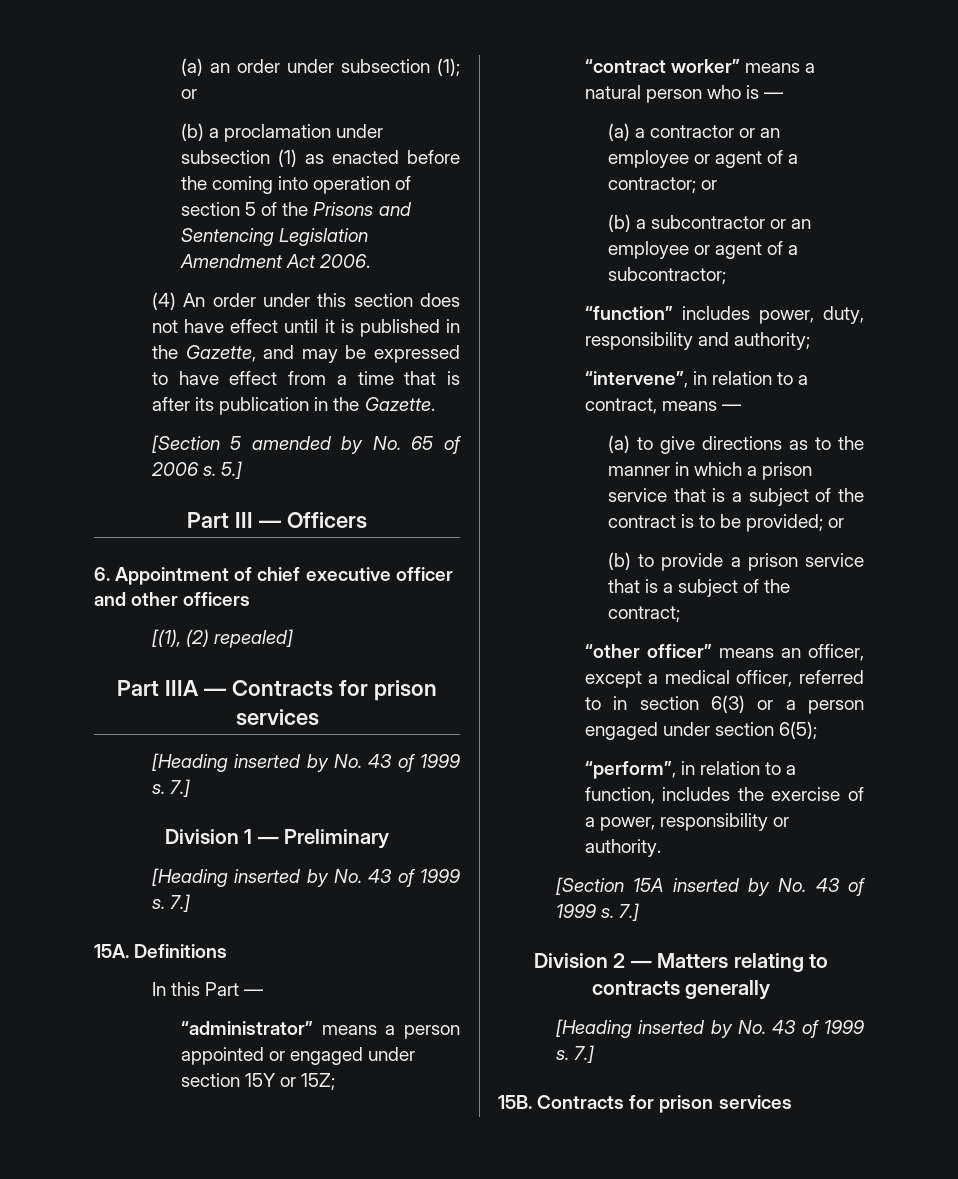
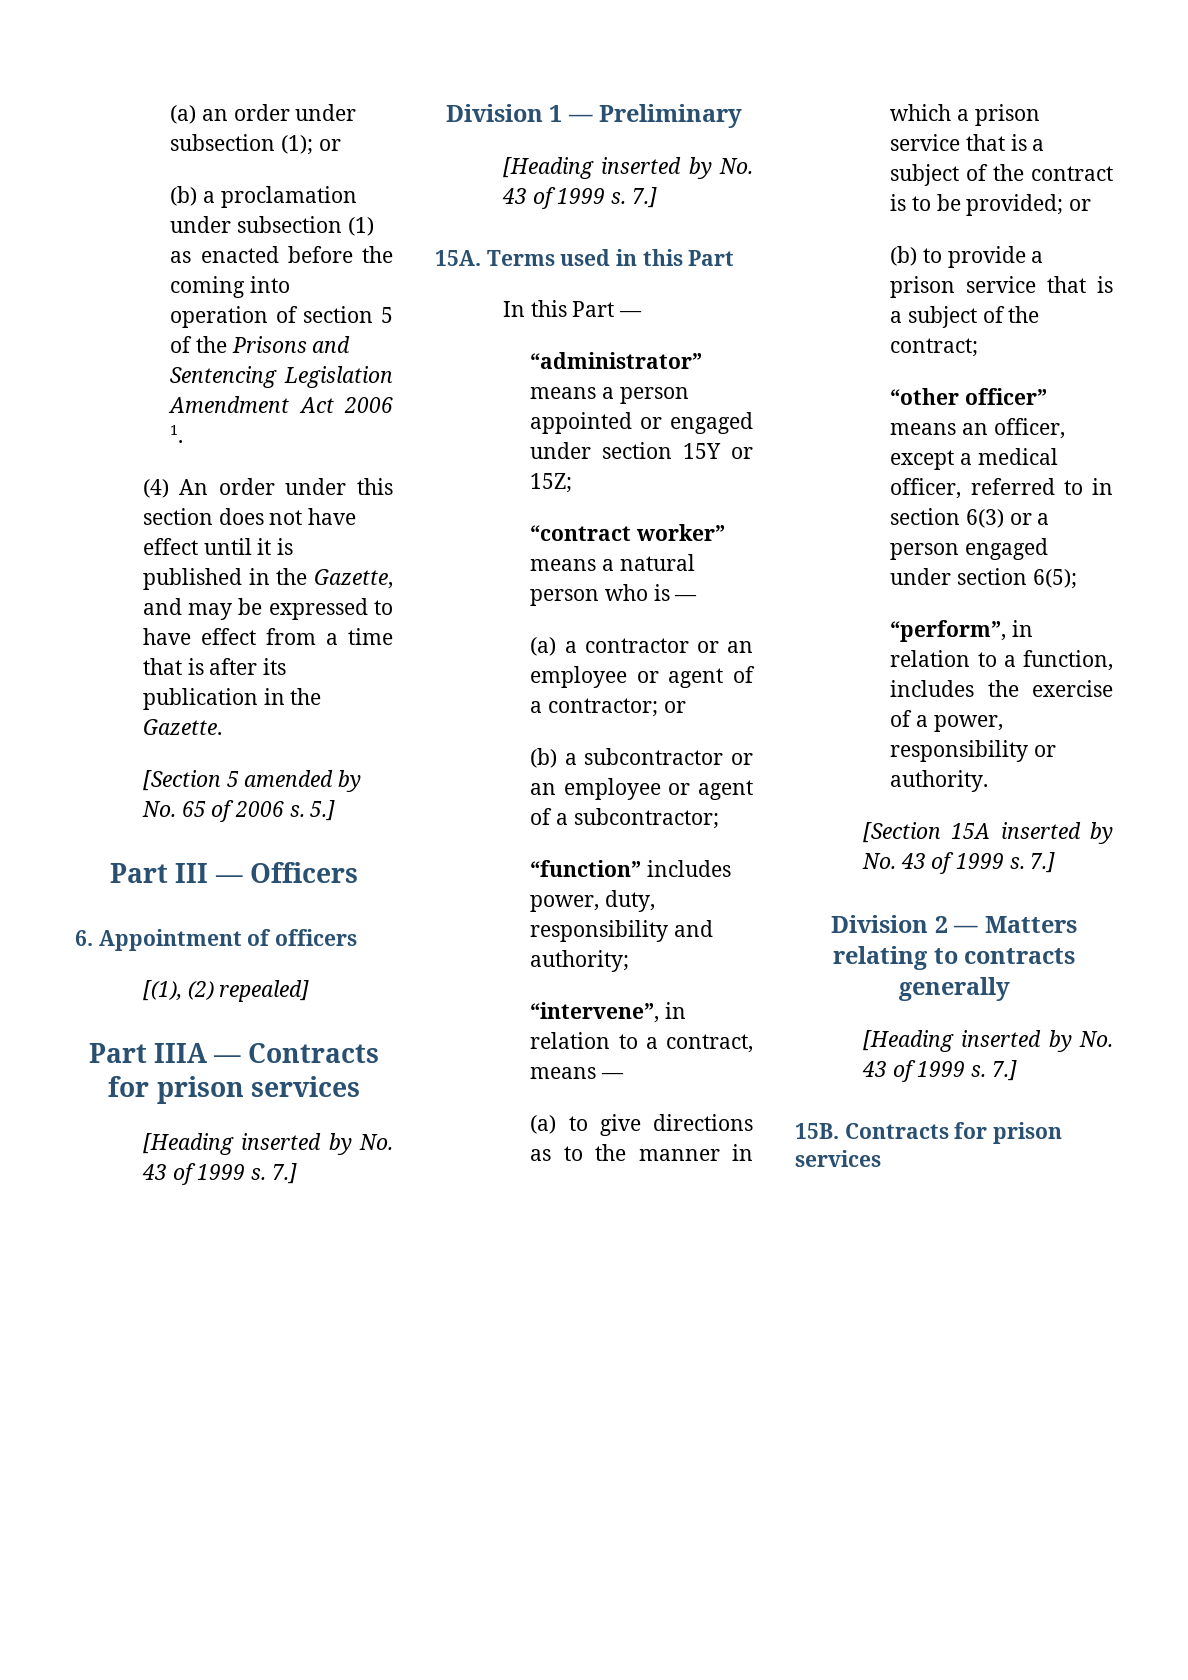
[319,254,371,268] 2006. -> [344,397,393,413] [170,425,184,443] 2006 1.
[257,567,453,581] [94,592,179,606] chief executive officer and other -> (272, 937) none
[134,944,228,958] Definitions -> [486,249,735,266] Terms used in this Part

